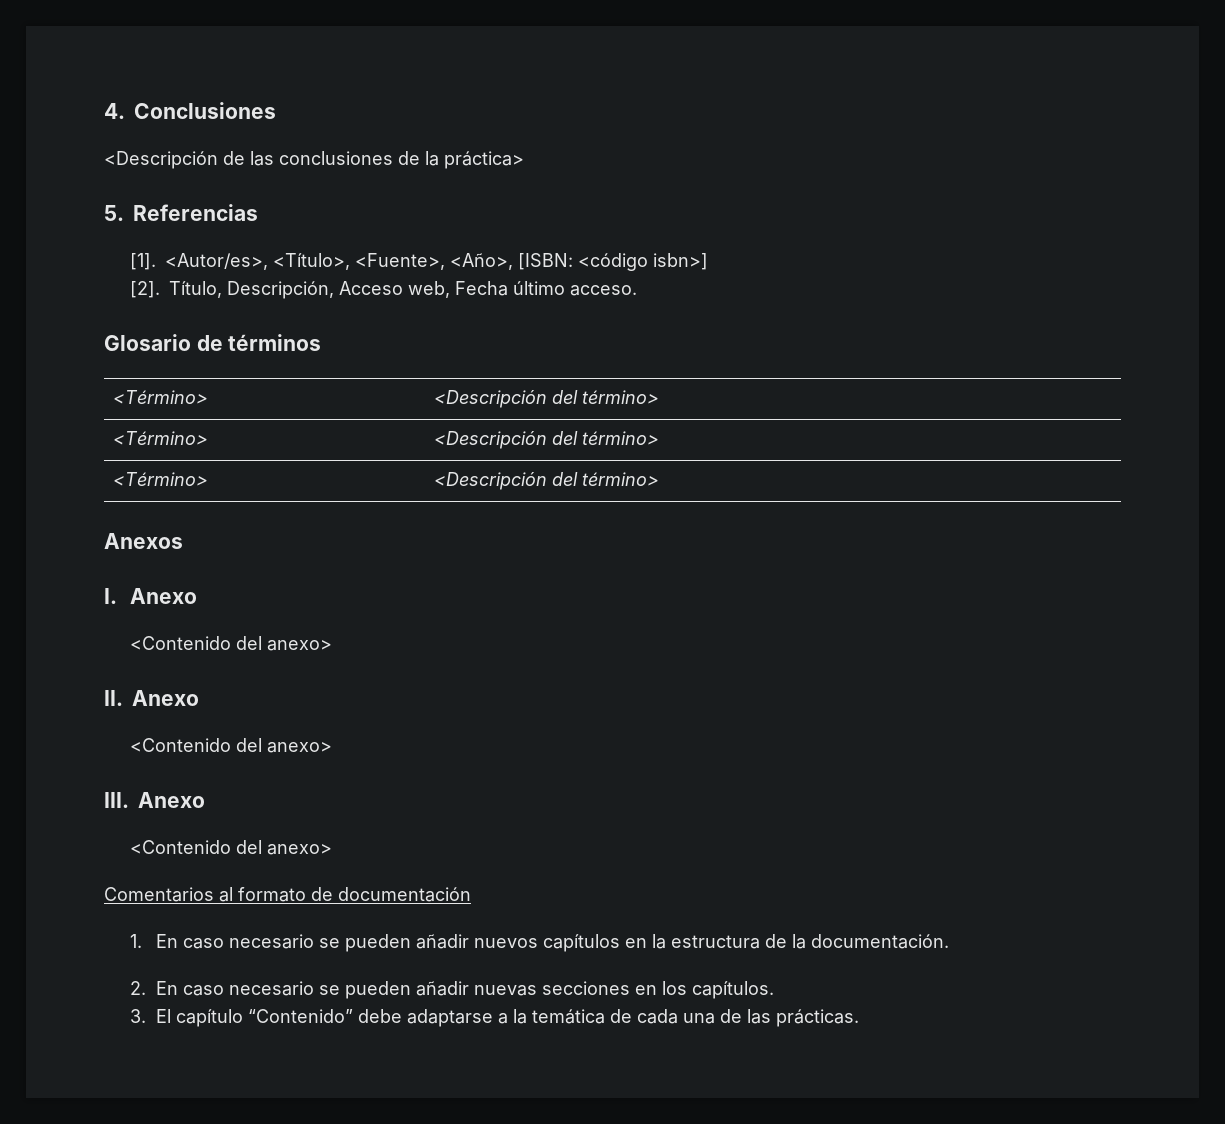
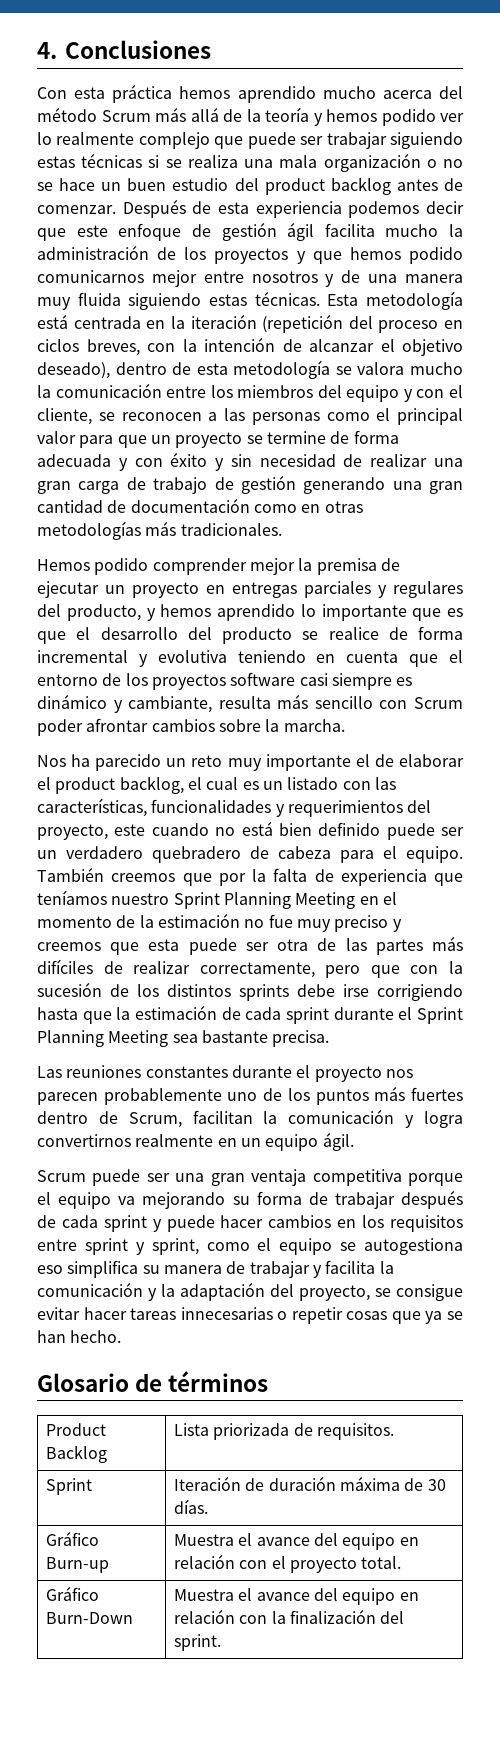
[104,151,524,169] [104,204,258,221] [129,253,708,271] [129,281,637,299] [104,334,322,351] [113,390,209,404] [434,390,660,408] [113,431,209,445] [434,431,660,449] [113,472,209,486] [434,472,660,490] [104,533,183,549] [104,588,197,604] [129,636,332,651] [104,690,199,706] [129,738,332,753] [104,792,205,808] [129,840,332,855] [104,887,471,902] [129,934,949,952] [129,981,774,999] [129,1009,859,1027] <Descripción de las conclusiones de la práctica> // 5. Referencias // [1]. <Autor/es>, <Título>, <Fuente>, <Año>, [ISBN: <código isbn>] // [2]. Título, Descripción, Acceso web, Fecha último acceso. // Glosario de términos // <Término> | <Descripción del término> // <Término> | <Descripción del término> // <Término> | <Descripción del término> // Anexos // I. Anexo // <Contenido del anexo> // II. Anexo // <Contenido del anexo> // III. Anexo // <Contenido del anexo> // Comentarios al formato de documentación // 1. En caso necesario se pueden añadir nuevos capítulos en la estructura de la documentación. // 2. En caso necesario se pueden añadir nuevas secciones en los capítulos. // 3. El capítulo “Contenido” debe adaptarse a la temática de cada una de las prácticas. -> [37,84,464,103] [37,107,464,126] [37,132,463,149] [37,153,464,172] [37,177,463,195] [37,199,465,218] [37,222,463,241] [37,245,464,264] [37,270,463,287] [37,291,464,310] [37,314,463,333] [37,337,463,356] [37,360,463,379] [37,383,463,402] [37,408,463,425] [37,430,399,448] [37,452,463,471] [37,475,463,494] [37,498,363,513] [37,521,282,540] [37,558,400,575] [37,581,463,598] [37,604,463,621] [37,626,463,644] [37,650,463,667] [37,672,413,690] [37,694,463,713] [37,718,345,736] [37,754,464,771] [37,776,396,794] [37,798,432,817] [37,821,464,840] [37,846,463,863] [37,867,463,886] [37,890,397,909] [37,913,402,932] [37,936,464,955] [37,959,463,978] [37,982,463,1001] [37,1005,464,1024] [37,1030,330,1047] [37,1065,413,1082] [37,1086,464,1105] [37,1109,463,1128] [37,1132,354,1151] [37,1169,463,1186] [37,1190,463,1209] [37,1215,464,1232] [37,1238,463,1255] [37,1260,394,1278] [37,1282,463,1301] [37,1307,463,1324] [37,1330,122,1343] [37,1371,269,1392] [46,1423,107,1436] [46,1445,108,1463] [174,1423,394,1440] [46,1478,93,1495] [174,1476,446,1491] [174,1499,209,1514] [46,1531,100,1546] [46,1557,110,1573] [174,1533,419,1550] [174,1554,402,1573] [46,1586,100,1601] [46,1612,134,1624] [174,1588,419,1605] [174,1609,405,1624] [174,1634,222,1651] Con esta práctica hemos aprendido mucho acerca del método Scrum más allá de la teoría y hemos podido ver lo realmente complejo que puede ser trabajar siguiendo estas técnicas si se realiza una mala organización o no se hace un buen estudio del product backlog antes de comenzar. Después de esta experiencia podemos decir que este enfoque de gestión ágil facilita mucho la administración de los proyectos y que hemos podido comunicarnos mejor entre nosotros y de una manera muy fluida siguiendo estas técnicas. Esta metodología está centrada en la iteración (repetición del proceso en ciclos breves, con la intención de alcanzar el objetivo deseado), dentro de esta metodología se valora mucho la comunicación entre los miembros del equipo y con el cliente, se reconocen a las personas como el principal valor para que un proyecto se termine de forma adecuada y con éxito y sin necesidad de realizar una gran carga de trabajo de gestión generando una gran cantidad de documentación como en otras metodologías más tradicionales. // Hemos podido comprender mejor la premisa de ejecutar un proyecto en entregas parciales y regulares del producto, y hemos aprendido lo importante que es que el desarrollo del producto se realice de forma incremental y evolutiva teniendo en cuenta que el entorno de los proyectos software casi siempre es dinámico y cambiante, resulta más sencillo con Scrum poder afrontar cambios sobre la marcha. // Nos ha parecido un reto muy importante el de elaborar el product backlog, el cual es un listado con las características, funcionalidades y requerimientos del proyecto, este cuando no está bien definido puede ser un verdadero quebradero de cabeza para el equipo. También creemos que por la falta de experiencia que teníamos nuestro Sprint Planning Meeting en el momento de la estimación no fue muy preciso y creemos que esta puede ser otra de las partes más difíciles de realizar correctamente, pero que con la sucesión de los distintos sprints debe irse corrigiendo hasta que la estimación de cada sprint durante el Sprint Planning Meeting sea bastante precisa. // Las reuniones constantes durante el proyecto nos parecen probablemente uno de los puntos más fuertes dentro de Scrum, facilitan la comunicación y logra convertirnos realmente en un equipo ágil. // Scrum puede ser una gran ventaja competitiva porque el equipo va mejorando su forma de trabajar después de cada sprint y puede hacer cambios en los requisitos entre sprint y sprint, como el equipo se autogestiona eso simplifica su manera de trabajar y facilita la comunicación y la adaptación del proyecto, se consigue evitar hacer tareas innecesarias o repetir cosas que ya se han hecho. // Glosario de términos // Product Backlog | Lista priorizada de requisitos. // Sprint | Iteración de duración máxima de 30 días. // Gráfico Burn-up | Muestra el avance del equipo en relación con el proyecto total. // Gráfico Burn-Down | Muestra el avance del equipo en relación con la finalización del sprint.

